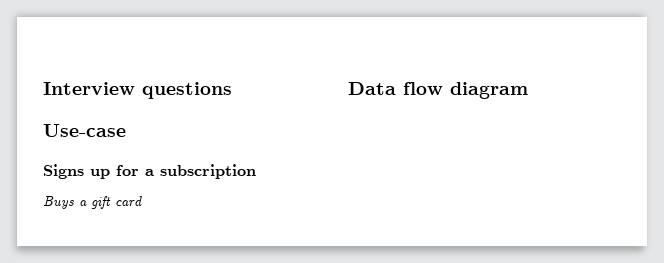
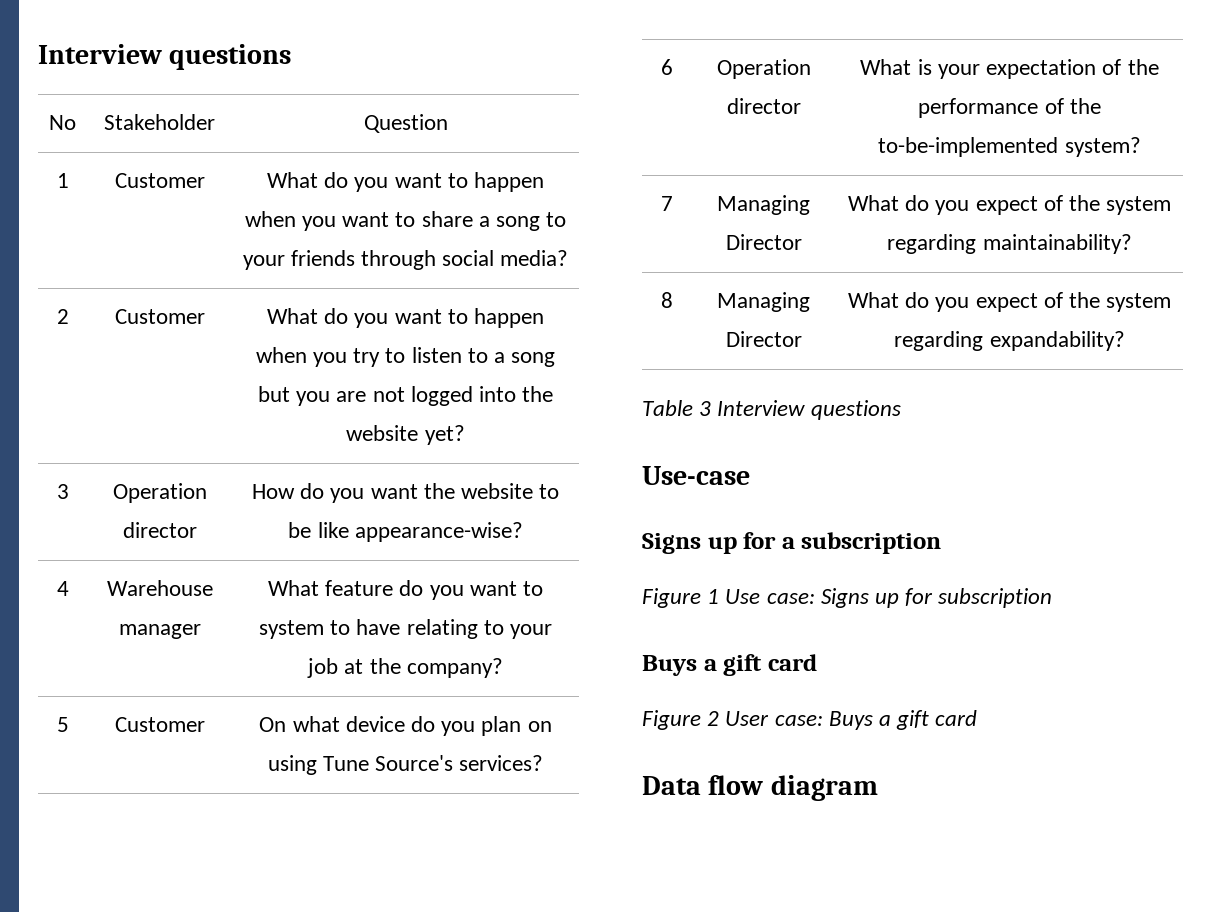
[43,82,232,99] Interview questions -> [38,44,292,70] [49,115,76,130] [104,114,215,130] [363,114,448,133] [56,173,69,188] [114,173,205,188] [266,172,545,192] [244,211,567,231] [242,250,569,270] [56,309,69,324] [114,309,205,324] [266,308,545,328] [255,347,556,367] [257,386,554,406] [346,425,465,445] [56,484,69,499] [112,483,207,503] [122,522,197,538] [251,483,560,503] [288,522,523,542] [56,581,69,596] [106,580,213,596] [118,624,201,639] [267,580,544,600] [258,619,553,639] [307,658,503,678] [56,717,69,732] [114,717,205,732] [259,716,552,736] [267,755,544,775] [660,59,673,75] [716,59,811,79] [726,98,801,114] [860,59,1159,79] [918,98,1101,118] [878,137,1141,157] [660,196,673,211] [717,195,810,215] [725,234,802,250] [847,195,1172,215] [887,234,1132,254] [660,292,673,308] [717,292,810,312] [725,331,802,347] [847,292,1172,312] [894,331,1125,351] [642,400,901,420] Interview questions // No | Stakeholder | Question // 1 | Customer | What do you want to happen when you want to share a song to your friends through social media? // 2 | Customer | What do you want to happen when you try to listen to a song but you are not logged into the website yet? // 3 | Operation director | How do you want the website to be like appearance-wise? // 4 | Warehouse manager | What feature do you want to system to have relating to your job at the company? // 5 | Customer | On what device do you plan on using Tune Source's services? // 6 | Operation director | What is your expectation of the performance of the to-be-implemented system? // 7 | Managing Director | What do you expect of the system regarding maintainability? // 8 | Managing Director | What do you expect of the system regarding expandability? // Table 3 Interview questions
(256, 171) none -> [642,588,1053,608] [642,654,817,676] [642,710,823,730] Figure 1 Use case: Signs up for subscription // Buys a gift card // Figure 2 User case:

